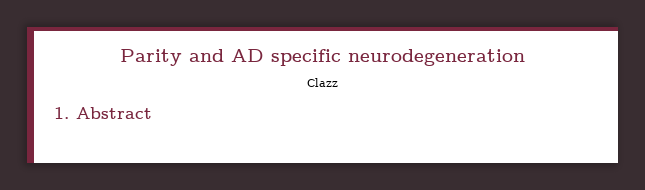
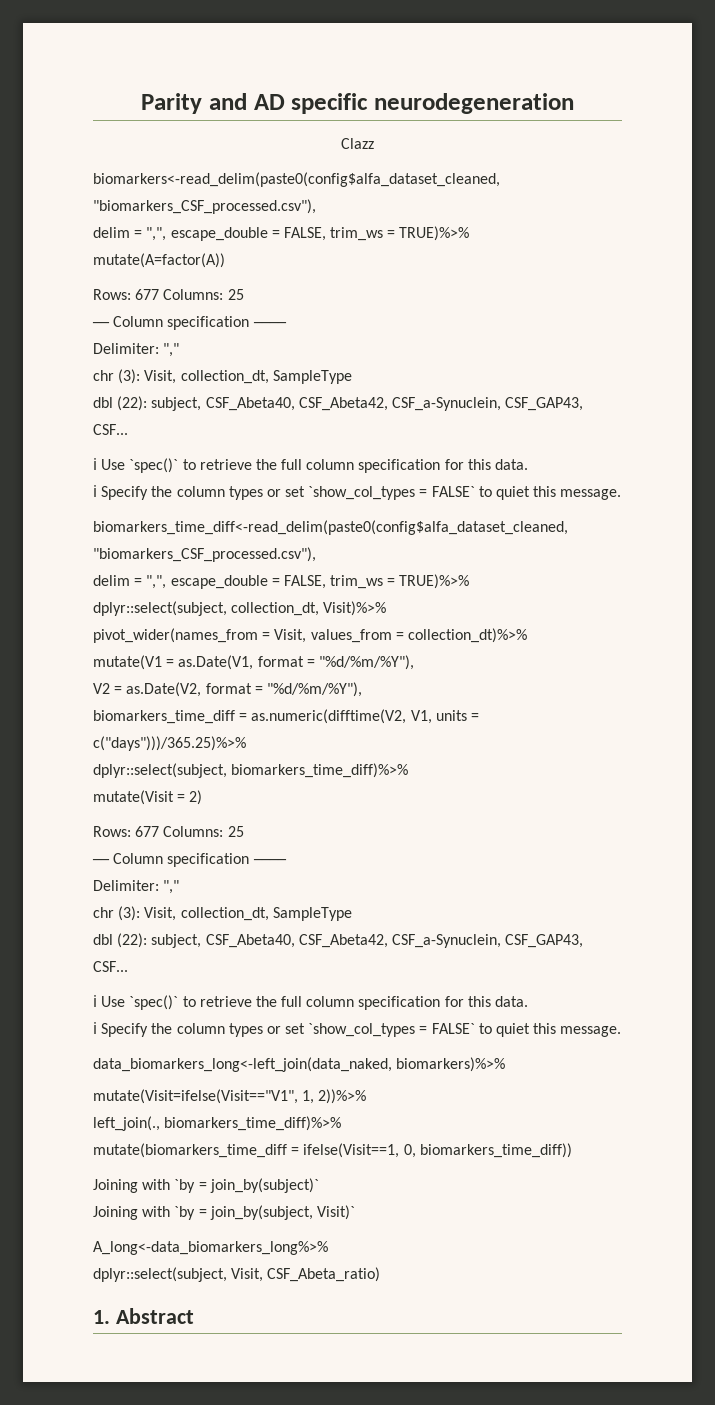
(338, 82) none -> [93,172,500,187] [93,199,316,214] [93,226,470,241] [93,253,225,268] [93,289,244,300] [92,316,287,330] [93,343,180,357] [93,369,352,384] [93,396,584,411] [93,424,128,435] [93,458,529,473] [93,485,622,500] [93,520,568,535] [93,547,316,562] [93,574,470,589] [93,601,387,616] [93,628,527,643] [93,655,414,670] [93,682,362,697] [93,709,479,724] [93,736,246,751] [93,763,409,778] [93,790,203,805] [93,826,244,837] [92,853,287,867] [93,880,180,894] [93,906,352,921] [93,933,584,948] [93,961,128,972] [93,995,529,1010] [93,1022,622,1037] [93,1057,506,1072] [93,1089,367,1104] [93,1116,342,1131] [93,1143,572,1158] [93,1178,319,1193] [93,1205,355,1220] [93,1241,328,1255] [93,1267,381,1282] // biomarkers<-read_delim(paste0(config$alfa_dataset_cleaned, "biomarkers_CSF_processed.csv"), // delim = ",", escape_double = FALSE, trim_ws = TRUE)%>% // mutate(A=factor(A)) // Rows: 677 Columns: 25 // ── Column specification ──── // Delimiter: "," // chr (3): Visit, collection_dt, SampleType // dbl (22): subject, CSF_Abeta40, CSF_Abeta42, CSF_a-Synuclein, CSF_GAP43, CSF... // ℹ Use `spec()` to retrieve the full column specification for this data. // ℹ Specify the column types or set `show_col_types = FALSE` to quiet this message. // biomarkers_time_diff<-read_delim(paste0(config$alfa_dataset_cleaned, "biomarkers_CSF_processed.csv"), // delim = ",", escape_double = FALSE, trim_ws = TRUE)%>% // dplyr::select(subject, collection_dt, Visit)%>% // pivot_wider(names_from = Visit, values_from = collection_dt)%>% // mutate(V1 = as.Date(V1, format = "%d/%m/%Y"), // V2 = as.Date(V2, format = "%d/%m/%Y"), // biomarkers_time_diff = as.numeric(difftime(V2, V1, units = c("days")))/365.25)%>% // dplyr::select(subject, biomarkers_time_diff)%>% // mutate(Visit = 2) // Rows: 677 Columns: 25 // ── Column specification ──── // Delimiter: "," // chr (3): Visit, collection_dt, SampleType // dbl (22): subject, CSF_Abeta40, CSF_Abeta42, CSF_a-Synuclein, CSF_GAP43, CSF... // ℹ Use `spec()` to retrieve the full column specification for this data. // ℹ Specify the column types or set `show_col_types = FALSE` to quiet this message. // data_biomarkers_long<-left_join(data_naked, biomarkers)%>% // mutate(Visit=ifelse(Visit=="V1", 1, 2))%>% // left_join(., biomarkers_time_diff)%>% // mutate(biomarkers_time_diff = ifelse(Visit==1, 0, biomarkers_time_diff)) // Joining with `by = join_by(subject)` // Joining with `by = join_by(subject, Visit)` // A_long<-data_biomarkers_long%>% // dplyr::select(subject, Visit, CSF_Abeta_ratio)

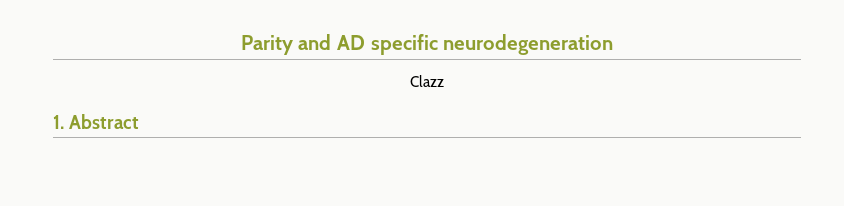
[93,172,500,187] [93,199,316,214] [93,226,470,241] [93,253,225,268] [93,289,244,300] [92,316,287,330] [93,343,180,357] [93,369,352,384] [93,396,584,411] [93,424,128,435] [93,458,529,473] [93,485,622,500] [93,520,568,535] [93,547,316,562] [93,574,470,589] [93,601,387,616] [93,628,527,643] [93,655,414,670] [93,682,362,697] [93,709,479,724] [93,736,246,751] [93,763,409,778] [93,790,203,805] [93,826,244,837] [92,853,287,867] [93,880,180,894] [93,906,352,921] [93,933,584,948] [93,961,128,972] [93,995,529,1010] [93,1022,622,1037] [93,1057,506,1072] [93,1089,367,1104] [93,1116,342,1131] [93,1143,572,1158] [93,1178,319,1193] [93,1205,355,1220] [93,1241,328,1255] [93,1267,381,1282] // biomarkers<-read_delim(paste0(config$alfa_dataset_cleaned, "biomarkers_CSF_processed.csv"), // delim = ",", escape_double = FALSE, trim_ws = TRUE)%>% // mutate(A=factor(A)) // Rows: 677 Columns: 25 // ── Column specification ──── // Delimiter: "," // chr (3): Visit, collection_dt, SampleType // dbl (22): subject, CSF_Abeta40, CSF_Abeta42, CSF_a-Synuclein, CSF_GAP43, CSF... // ℹ Use `spec()` to retrieve the full column specification for this data. // ℹ Specify the column types or set `show_col_types = FALSE` to quiet this message. // biomarkers_time_diff<-read_delim(paste0(config$alfa_dataset_cleaned, "biomarkers_CSF_processed.csv"), // delim = ",", escape_double = FALSE, trim_ws = TRUE)%>% // dplyr::select(subject, collection_dt, Visit)%>% // pivot_wider(names_from = Visit, values_from = collection_dt)%>% // mutate(V1 = as.Date(V1, format = "%d/%m/%Y"), // V2 = as.Date(V2, format = "%d/%m/%Y"), // biomarkers_time_diff = as.numeric(difftime(V2, V1, units = c("days")))/365.25)%>% // dplyr::select(subject, biomarkers_time_diff)%>% // mutate(Visit = 2) // Rows: 677 Columns: 25 // ── Column specification ──── // Delimiter: "," // chr (3): Visit, collection_dt, SampleType // dbl (22): subject, CSF_Abeta40, CSF_Abeta42, CSF_a-Synuclein, CSF_GAP43, CSF... // ℹ Use `spec()` to retrieve the full column specification for this data. // ℹ Specify the column types or set `show_col_types = FALSE` to quiet this message. // data_biomarkers_long<-left_join(data_naked, biomarkers)%>% // mutate(Visit=ifelse(Visit=="V1", 1, 2))%>% // left_join(., biomarkers_time_diff)%>% // mutate(biomarkers_time_diff = ifelse(Visit==1, 0, biomarkers_time_diff)) // Joining with `by = join_by(subject)` // Joining with `by = join_by(subject, Visit)` // A_long<-data_biomarkers_long%>% // dplyr::select(subject, Visit, CSF_Abeta_ratio) -> (444, 81) none

